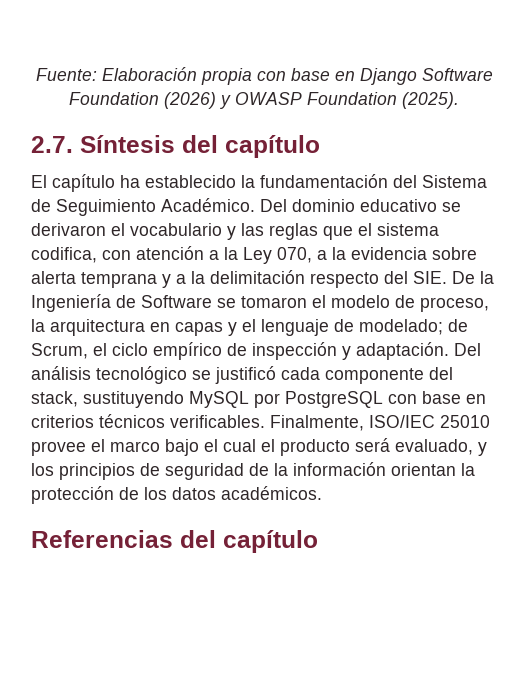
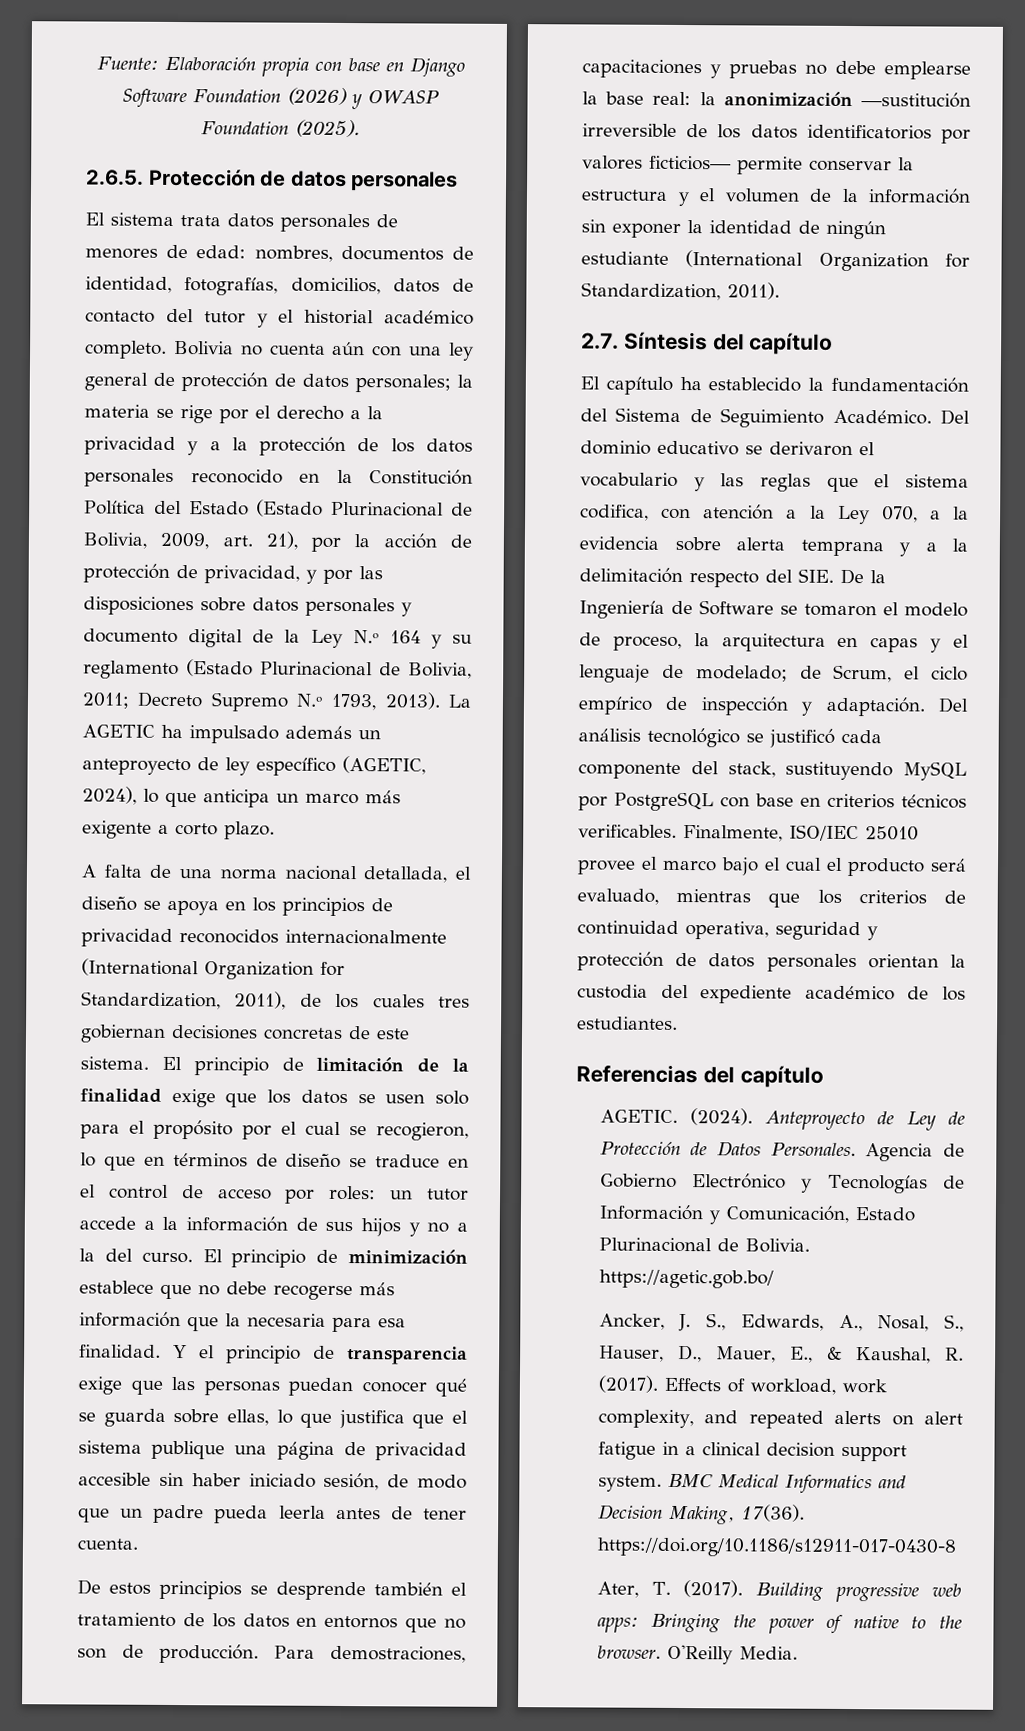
(459, 100) none -> [86,168,459,192] [85,212,398,233] [85,244,474,262] [85,276,474,296] [85,308,474,328] [85,340,474,361] [84,372,473,393] [84,404,383,424] [84,436,473,457] [84,468,473,487] [84,499,474,517] [83,531,472,552] [83,563,383,585] [83,596,412,617] [83,628,472,649] [83,659,472,680] [82,691,472,712] [82,724,381,744] [82,755,426,776] [82,786,401,808] [82,820,275,840] [81,864,471,883] [81,896,393,917] [81,928,447,947] [81,958,345,980] [81,991,470,1010] [80,1024,410,1043] [80,1056,469,1076] [80,1088,470,1108] [80,1119,469,1141] [80,1152,469,1171] [80,1184,469,1204] [79,1216,469,1237] [79,1248,468,1268] [79,1280,395,1301] [79,1311,406,1333] [79,1344,468,1365] [78,1376,467,1397] [78,1408,468,1429] [78,1440,467,1461] [78,1472,467,1491] [78,1504,468,1524] [77,1538,138,1550] [77,1579,467,1601] [77,1612,466,1633] [77,1643,466,1664] [582,59,971,80] [582,91,971,108] [582,123,971,144] [582,155,914,175] [581,188,971,207] [581,219,886,240] [581,250,970,272] [581,282,780,301] // 2.6.5. Protección de datos personales // El sistema trata datos personales de menores de edad: nombres, documentos de identidad, fotografías, domicilios, datos de contacto del tutor y el historial académico completo. Bolivia no cuenta aún con una ley general de protección de datos personales; la materia se rige por el derecho a la privacidad y a la protección de los datos personales reconocido en la Constitución Política del Estado (Estado Plurinacional de Bolivia, 2009, art. 21), por la acción de protección de privacidad, y por las disposiciones sobre datos personales y documento digital de la Ley N.º 164 y su reglamento (Estado Plurinacional de Bolivia, 2011; Decreto Supremo N.º 1793, 2013). La AGETIC ha impulsado además un anteproyecto de ley específico (AGETIC, 2024), lo que anticipa un marco más exigente a corto plazo. // A falta de una norma nacional detallada, el diseño se apoya en los principios de privacidad reconocidos internacionalmente (International Organization for Standardization, 2011), de los cuales tres gobiernan decisiones concretas de este sistema. El principio de limitación de la finalidad exige que los datos se usen solo para el propósito por el cual se recogieron, lo que en términos de diseño se traduce en el control de acceso por roles: un tutor accede a la información de sus hijos y no a la del curso. El principio de minimización establece que no debe recogerse más información que la necesaria para esa finalidad. Y el principio de transparencia exige que las personas puedan conocer qué se guarda sobre ellas, lo que justifica que el sistema publique una página de privacidad accesible sin haber iniciado sesión, de modo que un padre pueda leerla antes de tener cuenta. // De estos principios se desprende también el tratamiento de los datos en entornos que no son de producción. Para demostraciones, capacitaciones y pruebas no debe emplearse la base real: la anonimización —sustitución irreversible de los datos identificatorios por valores ficticios— permite conservar la estructura y el volumen de la información sin exponer la identidad de ningún estudiante (International Organization for Standardization, 2011).
[478,442,487,456] [31,462,475,480] [31,486,322,504] [31,530,318,553] y los principios de seguridad de la información orientan la protección de los datos académicos. // Referencias del capítulo -> [676,888,966,908] [577,920,878,941] [577,951,966,973] [577,984,966,1004] [577,1016,678,1030] [576,1064,824,1088] [599,1108,965,1131] [599,1141,965,1162] [599,1173,965,1194] [598,1204,915,1225] [598,1237,810,1253] [598,1269,774,1289] [598,1313,964,1332] [598,1344,964,1364] [597,1375,887,1395] [597,1409,963,1429] [597,1441,907,1462] [597,1473,906,1495] [597,1504,805,1525] [596,1537,957,1558] [596,1580,962,1603] [596,1613,962,1634] [596,1644,798,1665] mientras que los criterios de continuidad operativa, seguridad y protección de datos personales orientan la custodia del expediente académico de los estudiantes. // Referencias del capítulo // AGETIC. (2024). Anteproyecto de Ley de Protección de Datos Personales. Agencia de Gobierno Electrónico y Tecnologías de Información y Comunicación, Estado Plurinacional de Bolivia. https://agetic.gob.bo/ // Ancker, J. S., Edwards, A., Nosal, S., Hauser, D., Mauer, E., & Kaushal, R. (2017). Effects of workload, work complexity, and repeated alerts on alert fatigue in a clinical decision support system. BMC Medical Informatics and Decision Making, 17(36). https://doi.org/10.1186/s12911-017-0430-8 // Ater, T. (2017). Building progressive web apps: Bringing the power of native to the browser. O'Reilly Media.

